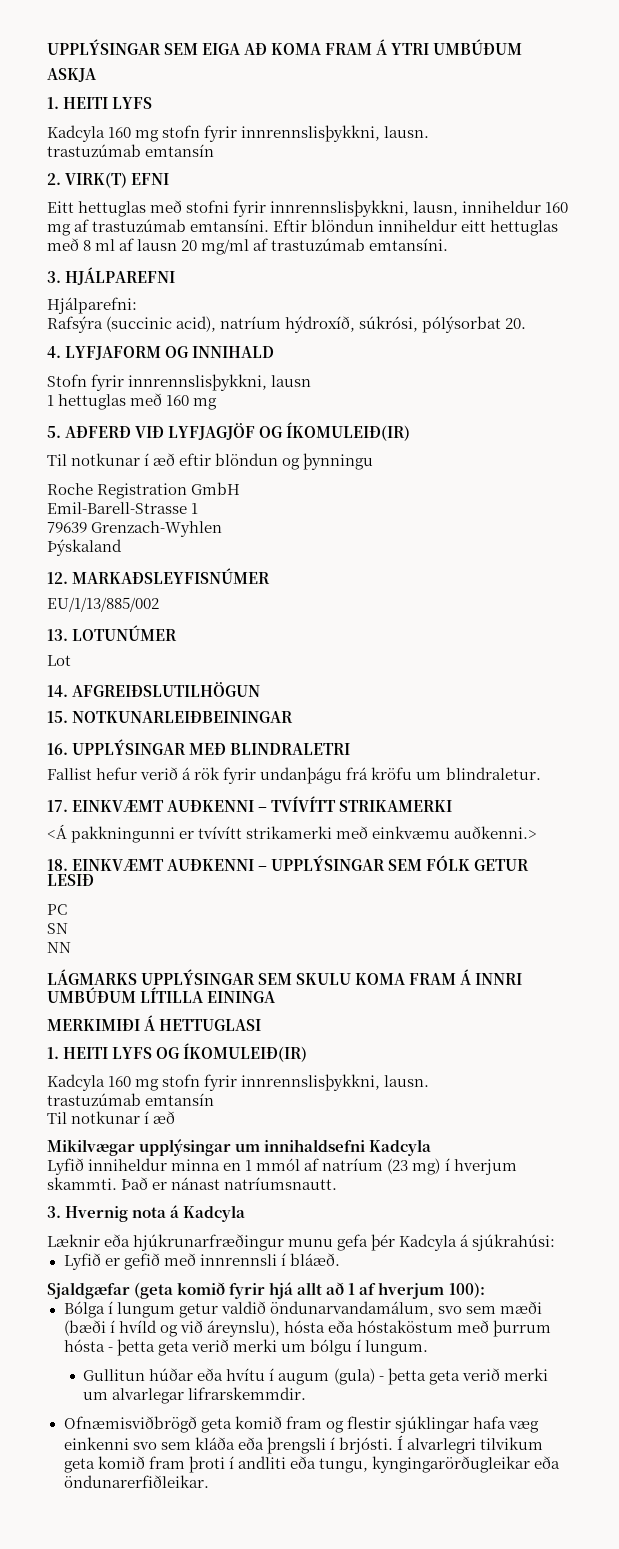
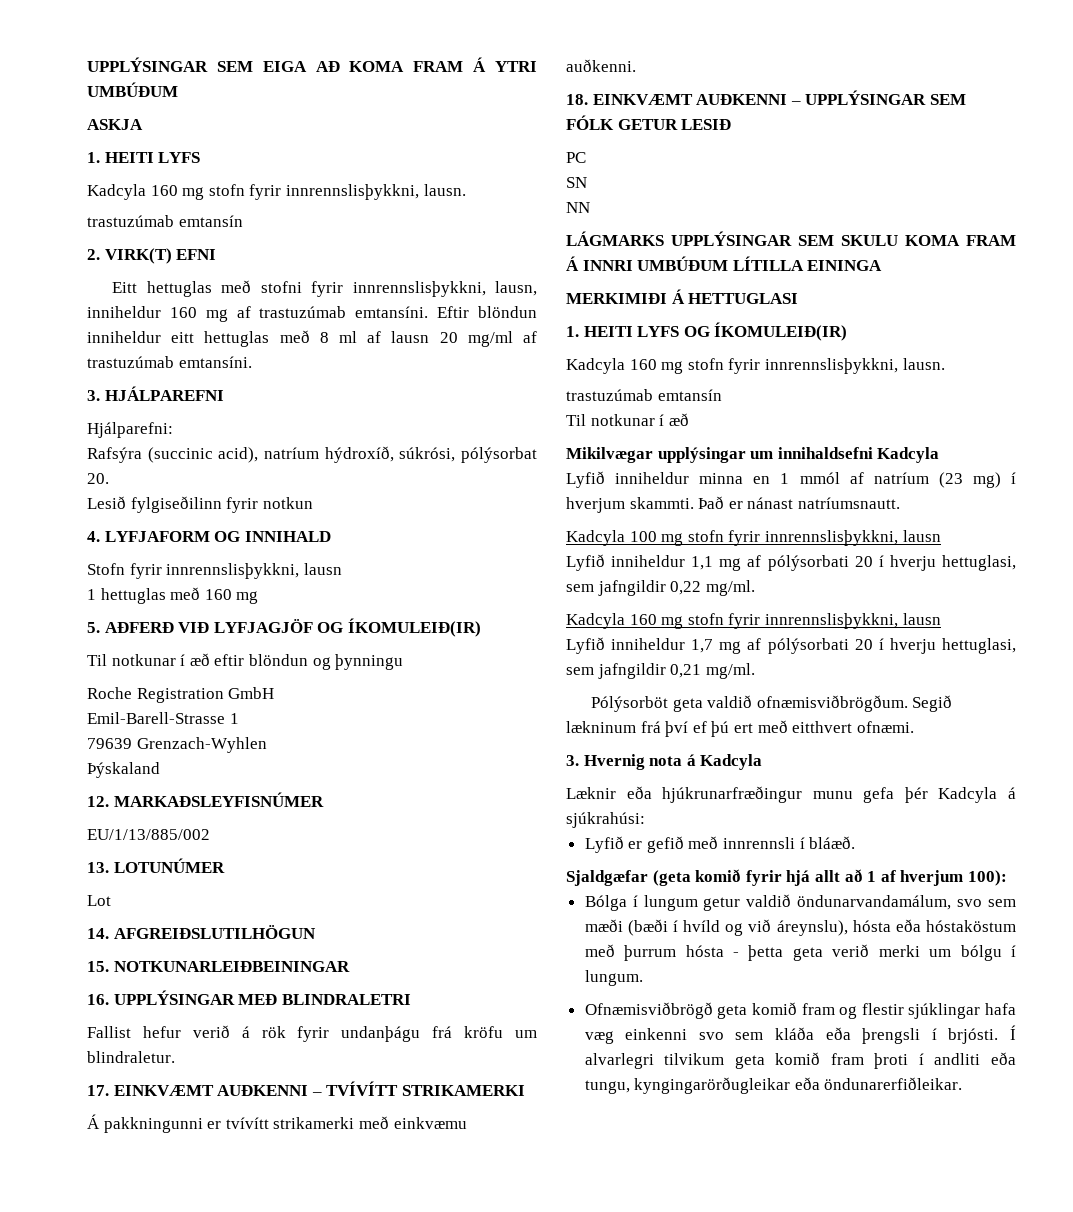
(527, 323) none -> [87,496,313,513] // Lesið fylgiseðilinn fyrir notkun
[47,824,67,839] <Á -> [87,1114,100,1129] Á
[454,826,538,839] auðkenni.> -> [566,59,636,72] auðkenni.
(338, 1183) none -> [566,530,941,546] [566,554,1016,571] [566,580,755,596] [566,613,941,629] [566,637,1016,654] [566,663,755,679] [591,695,953,712] [566,720,914,737] // Kadcyla 100 mg stofn fyrir innrennslisþykkni, lausn // Lyfið inniheldur 1,1 mg af pólýsorbati 20 í hverju hettuglasi, sem jafngildir 0,22 mg/ml. // Kadcyla 160 mg stofn fyrir innrennslisþykkni, lausn // Lyfið inniheldur 1,7 mg af pólýsorbati 20 í hverju hettuglasi, sem jafngildir 0,21 mg/ml. // Pólýsorböt geta valdið ofnæmisviðbrögðum. Segið lækninum frá því ef þú ert með eitthvert ofnæmi.
[83,1368,548,1385] [83,1387,307,1404] // Gullitun húðar eða hvítu í augum (gula) - þetta geta verið merki um alvarlegar lifrarskemmdir. -> (643, 978) none

